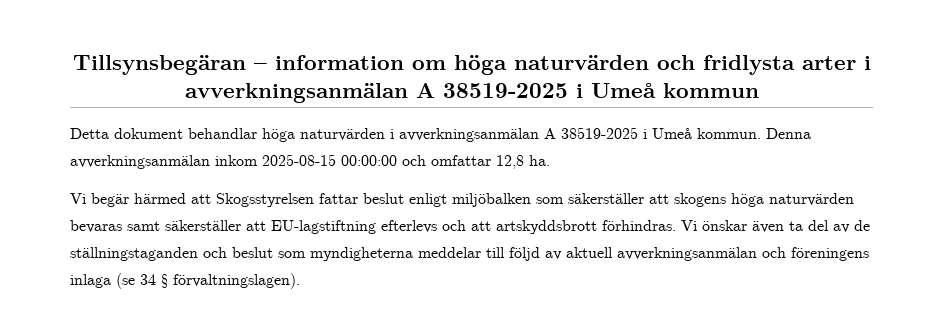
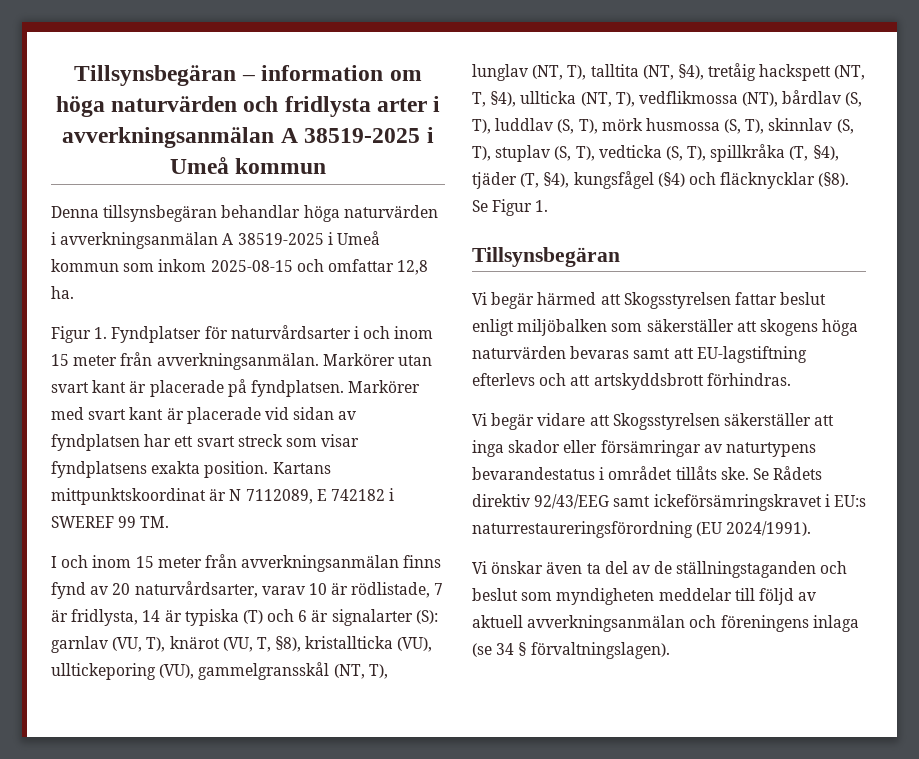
[70,128,183,139] Detta dokument -> [51,205,218,222] Denna tillsynsbegäran
[697,128,811,139] [70,155,210,169] kommun. Denna avverkningsanmälan -> [51,259,155,272] kommun som
[341,155,397,166] 00:00:00 -> (293, 266) none
(550, 160) none -> [51,325,434,343] [51,352,432,370] [51,379,421,397] [51,407,357,424] [51,434,360,451] [51,461,331,478] [51,488,395,505] [51,516,170,528] [51,554,442,572] [51,581,444,599] [51,609,438,626] [51,636,433,653] [51,662,388,680] [472,63,866,81] [472,90,863,107] [472,118,854,134] [472,144,839,162] [472,171,850,189] [472,199,549,216] [472,247,620,267] // Figur 1. Fyndplatser för naturvårdsarter i och inom 15 meter från avverkningsanmälan. Markörer utan svart kant är placerade på fyndplatsen. Markörer med svart kant är placerade vid sidan av fyndplatsen har ett svart streck som visar fyndplatsens exakta position. Kartans mittpunktskoordinat är N 7112089, E 742182 i SWEREF 99 TM. // I och inom 15 meter från avverkningsanmälan finns fynd av 20 naturvårdsarter, varav 10 är rödlistade, 7 är fridlysta, 14 är typiska (T) och 6 är signalarter (S): garnlav (VU, T), knärot (VU, T, §8), kristallticka (VU), ulltickeporing (VU), gammelgransskål (NT, T), lunglav (NT, T), talltita (NT, §4), tretåig hackspett (NT, T, §4), ullticka (NT, T), vedflikmossa (NT), bårdlav (S, T), luddlav (S, T), mörk husmossa (S, T), skinnlav (S, T), stuplav (S, T), vedticka (S, T), spillkråka (T, §4), tjäder (T, §4), kungsfågel (§4) och fläcknycklar (§8). Se Figur 1. // Tillsynsbegäran
[165,220,241,231] säkerställer -> (671, 353) none
(676, 225) none -> [472,413,835,430] [472,440,816,457] [472,466,823,480] [472,494,866,511] [472,521,812,538] // Vi begär vidare att Skogsstyrelsen säkerställer att inga skador eller försämringar av naturtypens bevarandestatus i området tillåts ske. Se Rådets direktiv 92/43/EEG samt ickeförsämringskravet i EU:s naturrestaureringsförordning (EU 2024/1991). //
[310,247,413,261] myndigheterna -> [556,588,655,605] myndigheten

